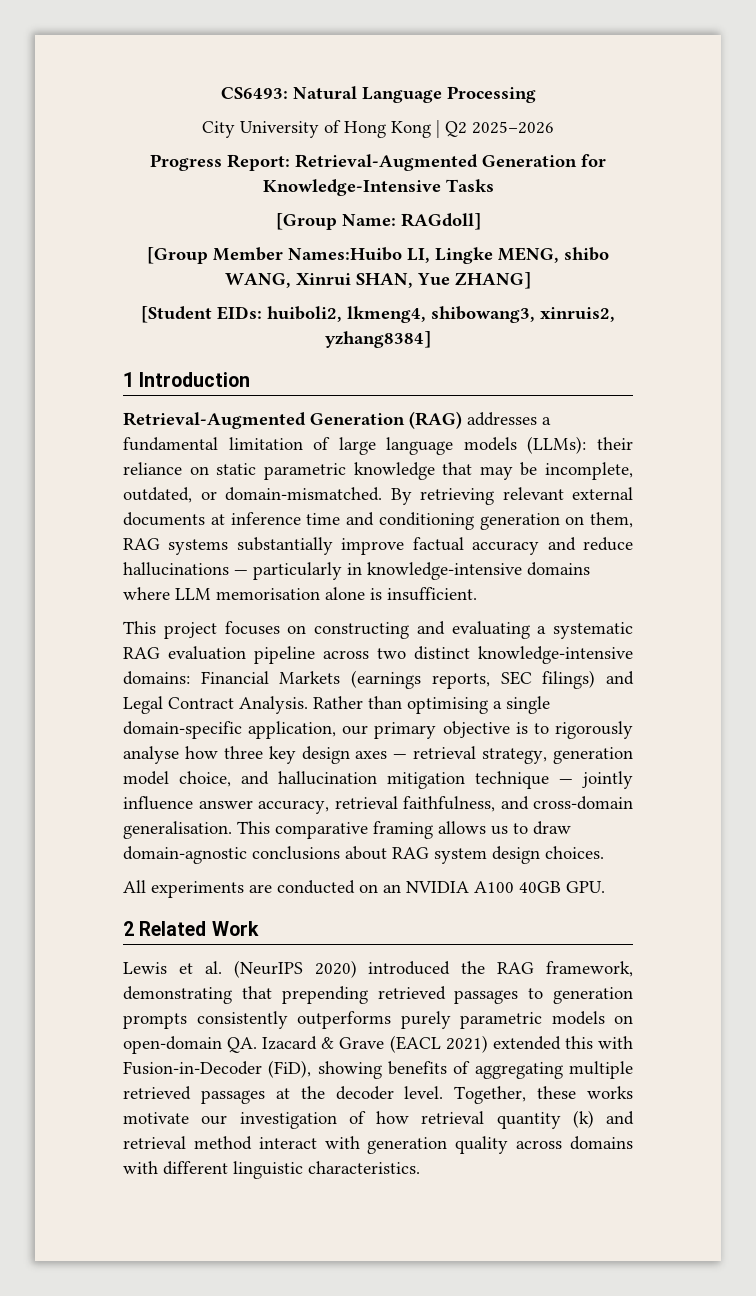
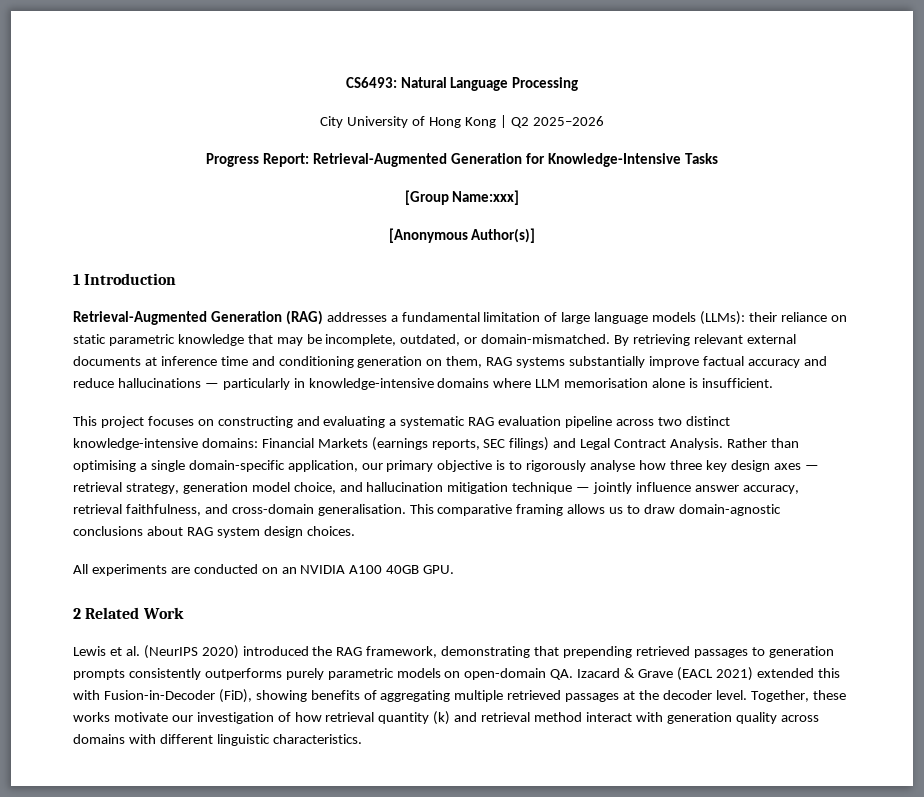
[341,213,481,230] [147,247,609,264] [225,272,531,289] [141,306,615,323] [325,331,431,348] Name: RAGdoll] // [Group Member Names:Huibo LI, Lingke MENG, shibo WANG, Xinrui SHAN, Yue ZHANG] // [Student EIDs: huiboli2, lkmeng4, shibowang3, xinruis2, yzhang8384] -> [452,190,520,205] [388,228,536,243] Name:xxx] // [Anonymous Author(s)]

